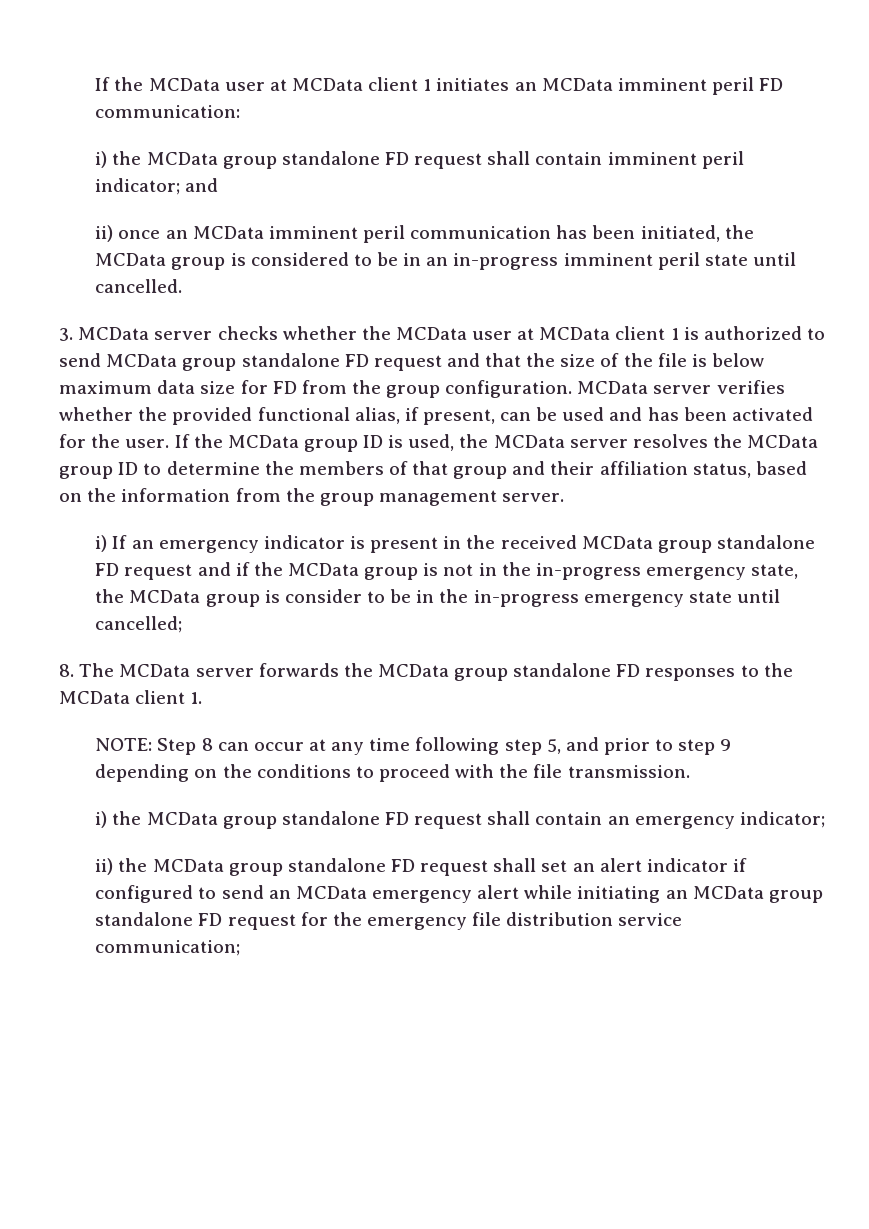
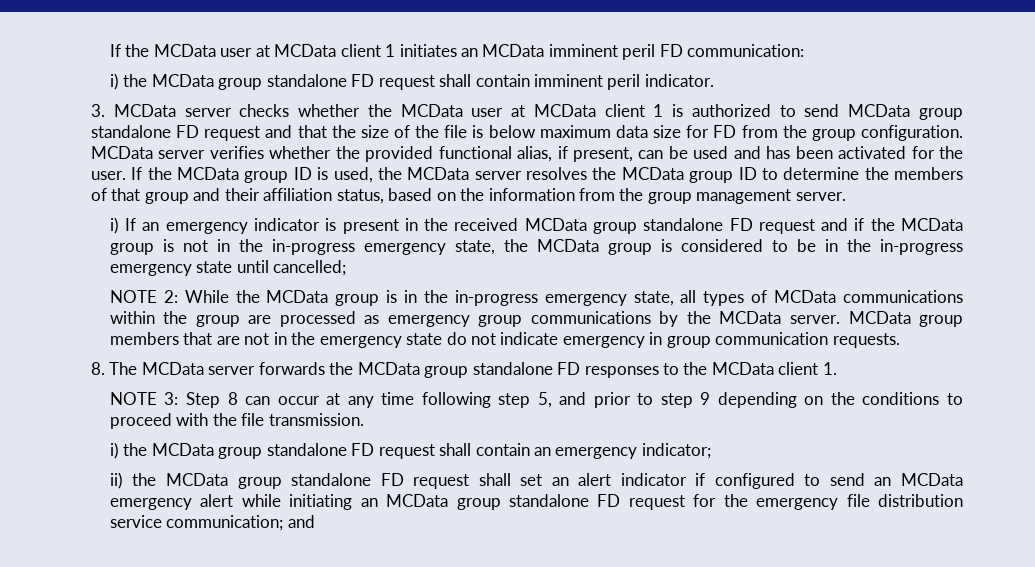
[95,178,219,195] [95,225,754,243] [95,252,796,270] [95,279,183,293] indicator; and // ii) once an MCData imminent peril communication has been initiated, the MCData group is considered to be in an in-progress imminent peril state until cancelled. -> [644,74,714,87] indicator.
[284,589,362,603] consider -> [680,239,763,252] considered
(183, 624) none -> [109,290,964,306] [109,311,963,327] [109,332,900,348] // NOTE 2: While the MCData group is in the in-progress emergency state, all types of MCData communications within the group are processed as emergency group communications by the MCData server. MCData group members that are not in the emergency state do not indicate emergency in group communication requests.
[95,738,153,751] NOTE: -> [109,392,179,405] NOTE 3:
(241, 948) none -> [287,515,315,528] and

